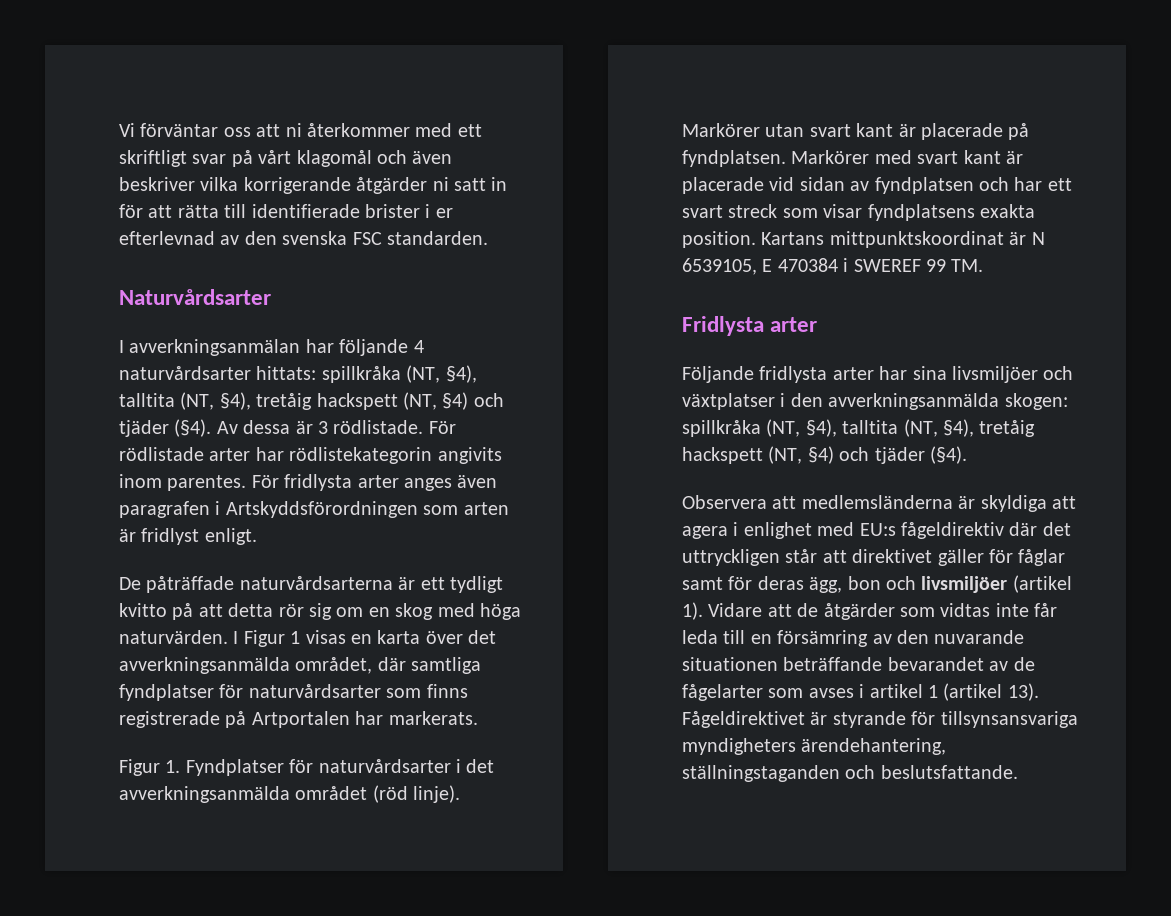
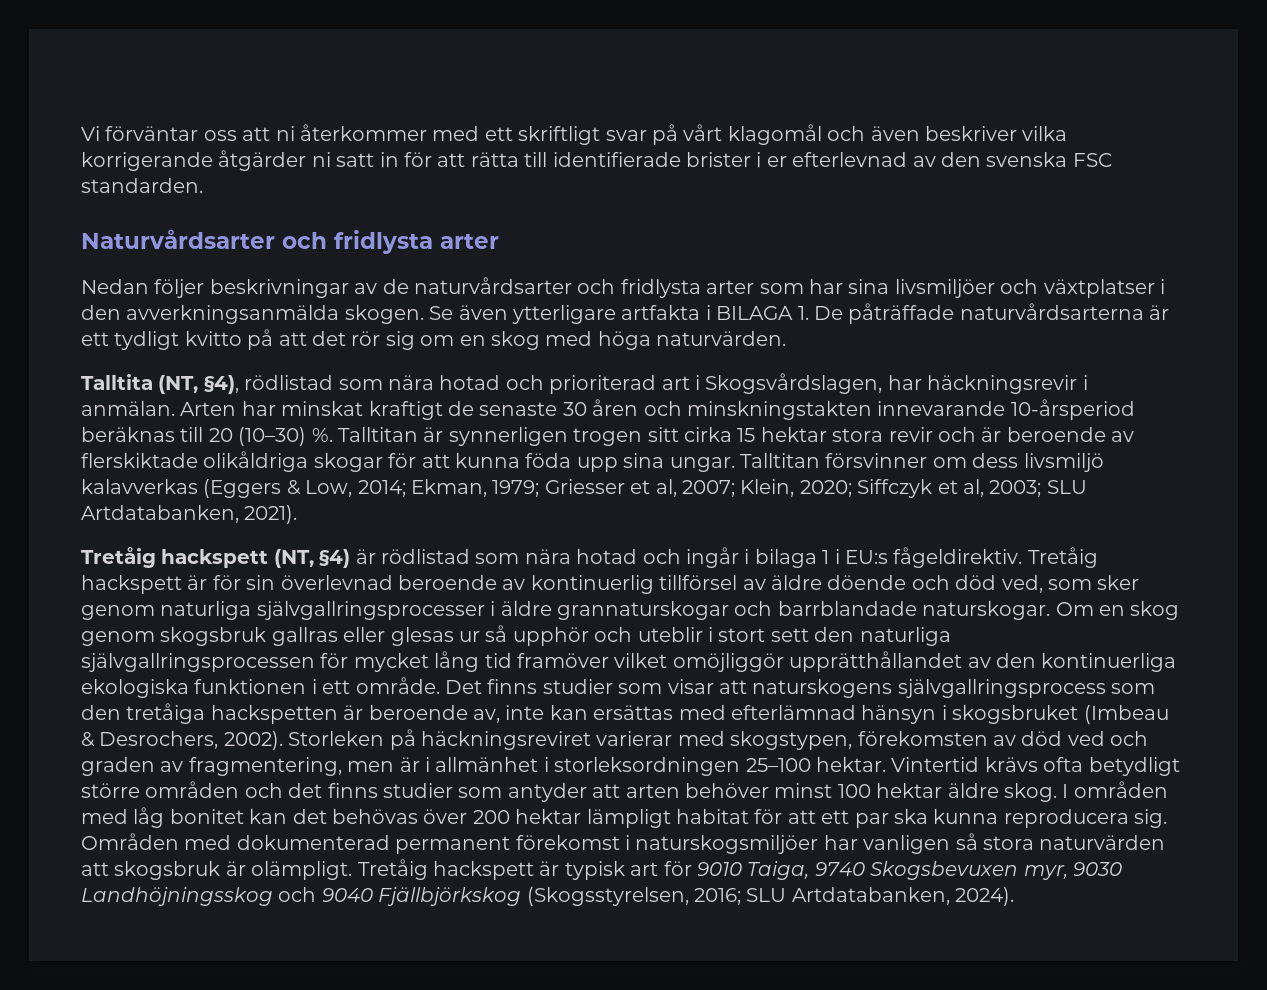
[119,339,424,356] [119,365,477,383] [119,392,504,410] [119,419,456,437] [119,447,502,464] [119,474,498,491] [119,501,509,518] [119,528,257,545] // I avverkningsanmälan har följande 4 naturvårdsarter hittats: spillkråka (NT, §4), talltita (NT, §4), tretåig hackspett (NT, §4) och tjäder (§4). Av dessa är 3 rödlistade. För rödlistade arter har rödlistekategorin angivits inom parentes. För fridlysta arter anges även paragrafen i Artskyddsförordningen som arten är fridlyst enligt. // -> [282,230,499,254] [81,277,1165,298] [81,305,809,324] och fridlysta arter // Nedan följer beskrivningar av de naturvårdsarter och fridlysta arter som har sina livsmiljöer och växtplatser i den avverkningsanmälda skogen. Se även ytterligare artfakta i BILAGA 1.
[228,603,274,617] detta -> [312,331,346,346] det
[233,630,497,647] [119,657,482,674] [119,684,468,701] [119,711,478,728] [119,759,495,776] [119,785,461,803] [682,123,1030,140] [682,150,1023,167] [682,177,1072,194] [682,204,1035,221] [682,231,1045,248] [682,258,984,275] [682,316,818,336] [682,366,1074,383] [682,393,1068,410] [682,419,1036,437] [682,446,967,464] [682,495,1076,512] [682,522,1071,539] [682,549,1066,566] [682,575,1072,593] [682,602,1058,620] [682,630,1025,647] [682,657,1035,671] [682,683,1039,701] [682,711,1078,728] [682,738,947,755] [682,765,1018,782] I Figur 1 visas en karta över det avverkningsanmälda området, där samtliga fyndplatser för naturvårdsarter som finns registrerade på Artportalen har markerats. // Figur 1. Fyndplatser för naturvårdsarter i det avverkningsanmälda området (röd linje). Markörer utan svart kant är placerade på fyndplatsen. Markörer med svart kant är placerade vid sidan av fyndplatsen och har ett svart streck som visar fyndplatsens exakta position. Kartans mittpunktskoordinat är N 6539105, E 470384 i SWEREF 99 TM. // Fridlysta arter // Följande fridlysta arter har sina livsmiljöer och växtplatser i den avverkningsanmälda skogen: spillkråka (NT, §4), talltita (NT, §4), tretåig hackspett (NT, §4) och tjäder (§4). // Observera att medlemsländerna är skyldiga att agera i enlighet med EU:s fågeldirektiv där det uttryckligen står att direktivet gäller för fåglar samt för deras ägg, bon och livsmiljöer (artikel 1). Vidare att de åtgärder som vidtas inte får leda till en försämring av den nuvarande situationen beträffande bevarandet av de fågelarter som avses i artikel 1 (artikel 13). Fågeldirektivet är styrande för tillsynsansvariga myndigheters ärendehantering, ställningstaganden och beslutsfattande. -> [81,373,1088,394] [81,399,1135,420] [81,427,1135,446] [81,451,1104,472] [81,479,1087,498] [81,505,298,524] [81,547,1098,568] [81,575,1140,594] [81,601,1180,620] [81,625,951,646] [81,651,1177,672] [81,677,1156,698] [81,703,1169,724] [81,729,1149,750] [81,757,1180,776] [81,781,1168,802] [81,807,1168,828] [81,833,1166,854] [81,859,1122,880] [81,887,1015,906] // Talltita (NT, §4), rödlistad som nära hotad och prioriterad art i Skogsvårdslagen, har häckningsrevir i anmälan. Arten har minskat kraftigt de senaste 30 åren och minskningstakten innevarande 10-årsperiod beräknas till 20 (10–30) %. Talltitan är synnerligen trogen sitt cirka 15 hektar stora revir och är beroende av flerskiktade olikåldriga skogar för att kunna föda upp sina ungar. Talltitan försvinner om dess livsmiljö kalavverkas (Eggers & Low, 2014; Ekman, 1979; Griesser et al, 2007; Klein, 2020; Siffczyk et al, 2003; SLU Artdatabanken, 2021). // Tretåig hackspett (NT, §4) är rödlistad som nära hotad och ingår i bilaga 1 i EU:s fågeldirektiv. Tretåig hackspett är för sin överlevnad beroende av kontinuerlig tillförsel av äldre döende och död ved, som sker genom naturliga självgallringsprocesser i äldre grannaturskogar och barrblandade naturskogar. Om en skog genom skogsbruk gallras eller glesas ur så upphör och uteblir i stort sett den naturliga självgallringsprocessen för mycket lång tid framöver vilket omöjliggör upprätthållandet av den kontinuerliga ekologiska funktionen i ett område. Det finns studier som visar att naturskogens självgallringsprocess som den tretåiga hackspetten är beroende av, inte kan ersättas med efterlämnad hänsyn i skogsbruket (Imbeau & Desrochers, 2002). Storleken på häckningsreviret varierar med skogstypen, förekomsten av död ved och graden av fragmentering, men är i allmänhet i storleksordningen 25–100 hektar. Vintertid krävs ofta betydligt större områden och det finns studier som antyder att arten behöver minst 100 hektar äldre skog. I områden med låg bonitet kan det behövas över 200 hektar lämpligt habitat för att ett par ska kunna reproducera sig. Områden med dokumenterad permanent förekomst i naturskogsmiljöer har vanligen så stora naturvärden att skogsbruk är olämpligt. Tretåig hackspett är typisk art för 9010 Taiga, 9740 Skogsbevuxen myr, 9030 Landhöjningsskog och 9040 Fjällbjörkskog (Skogsstyrelsen, 2016; SLU Artdatabanken, 2024).

